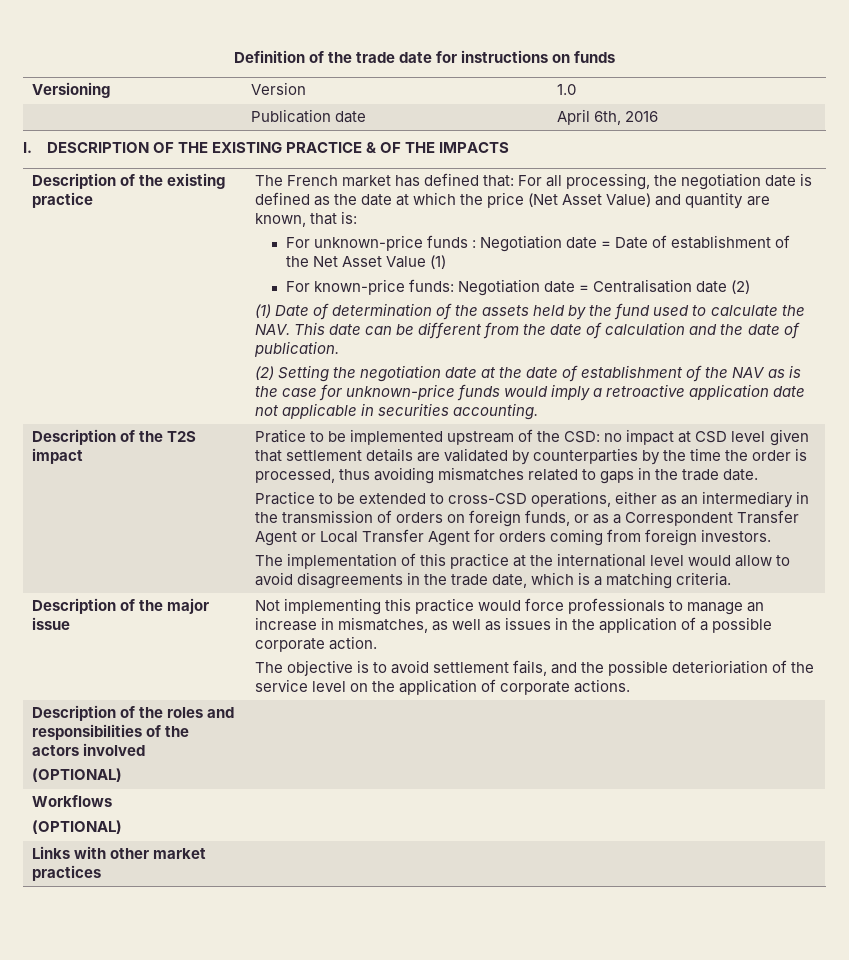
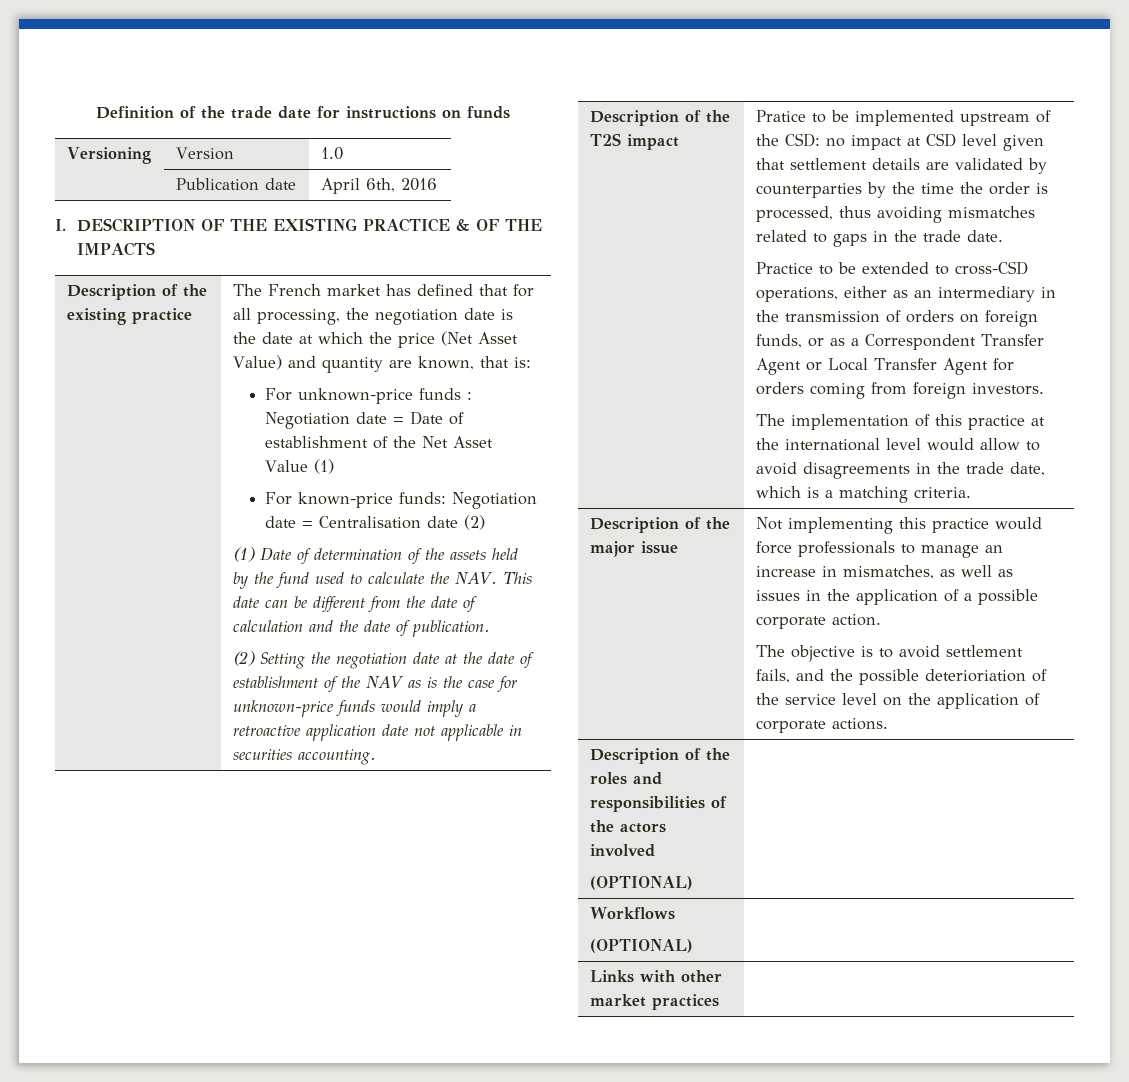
[483,175,543,187] that: For -> [479,284,535,297] that for
[254,192,330,206] defined as -> (514, 314) none

